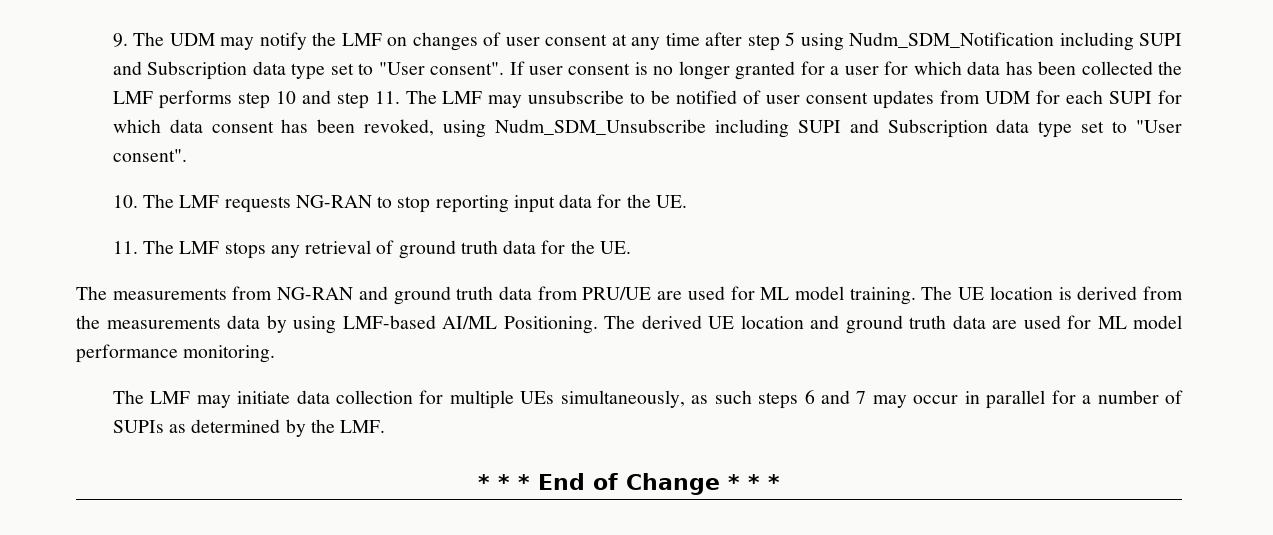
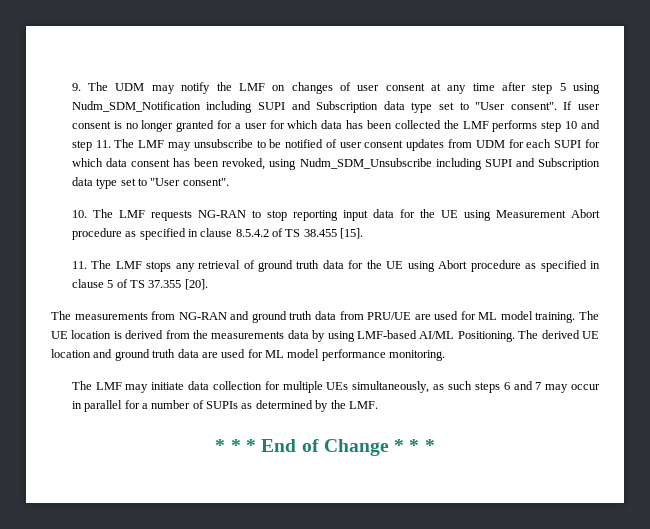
[655,195,687,208] UE. -> [440,209,600,221] [71,228,364,240] UE using Measurement Abort procedure as specified in clause 8.5.4.2 of TS 38.455 [15].
[599,241,631,254] UE. -> [386,260,600,272] [71,279,208,290] UE using Abort procedure as specified in clause 5 of TS 37.355 [20].

